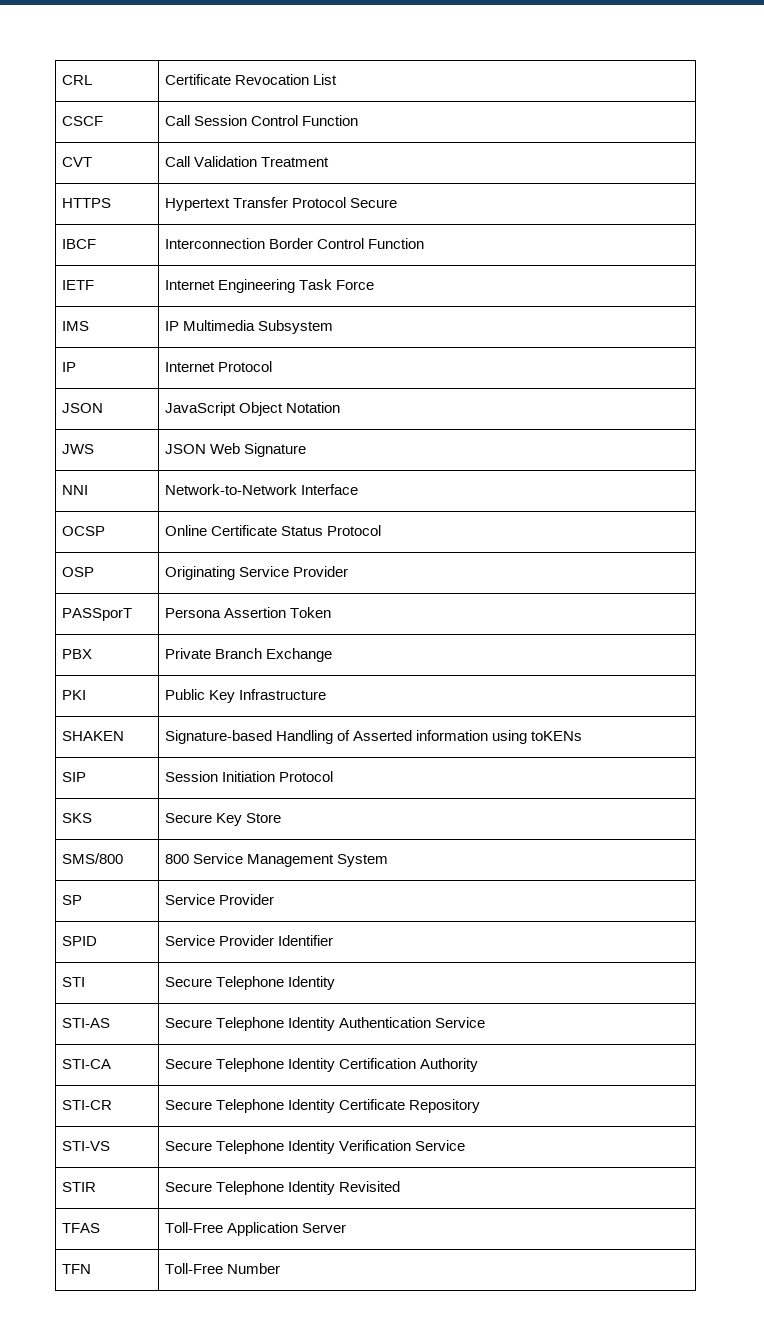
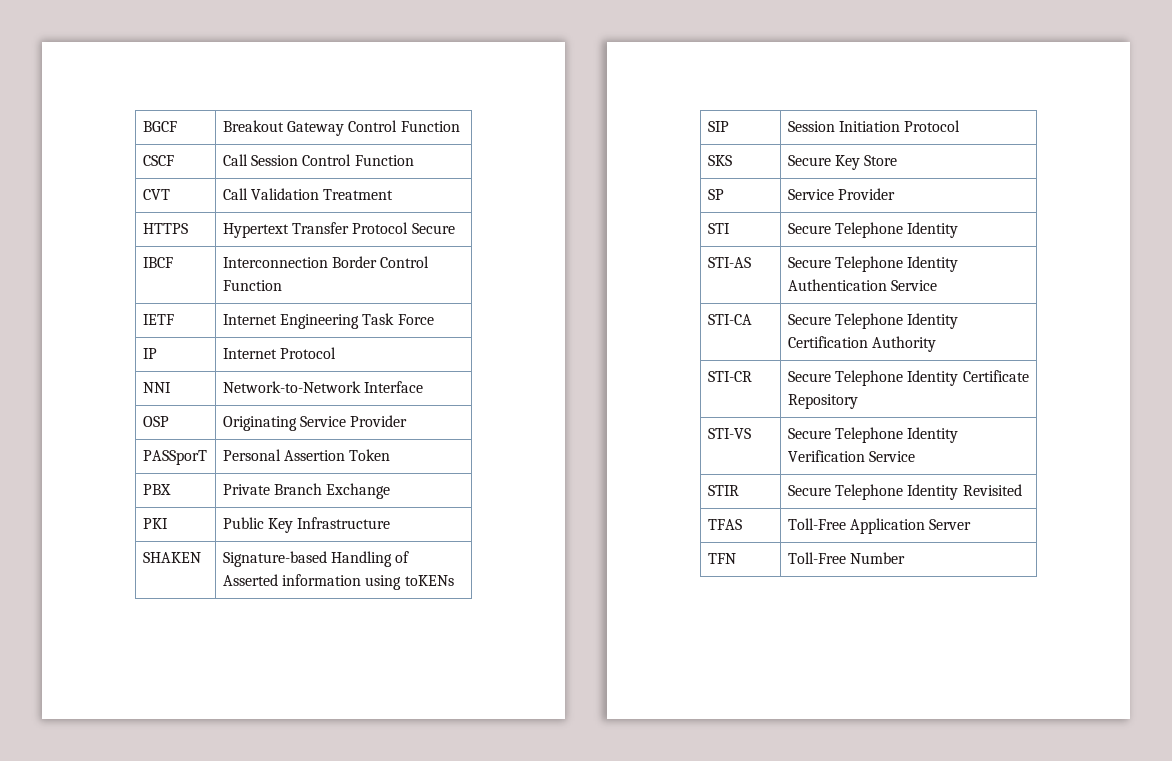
[62,75,93,85] [165,74,338,85] CRL | Certificate Revocation List -> [142,121,177,132] [222,120,460,136] BGCF | Breakout Gateway Control Function
[62,321,90,331] [165,320,334,334] // IMS | IP Multimedia Subsystem -> (434, 319) none
[62,403,104,413] [165,402,341,416] [62,444,95,454] [165,443,307,457] [62,485,89,495] [165,484,359,495] [62,526,106,536] [165,525,382,536] JSON | JavaScript Object Notation // JWS | JSON Web Signature // NNI | Network-to-Network Interface // OCSP | Online Certificate Status Protocol -> [142,382,171,393] [222,381,424,393] NNI | Network-to-Network Interface
[165,608,222,618] Persona -> [222,449,281,461] Personal
[62,853,124,864] [165,853,389,867] // SMS/800 | 800 Service Management System -> (898, 160) none
[62,936,98,946] [165,935,334,946] // SPID | Service Provider Identifier -> (896, 194) none

